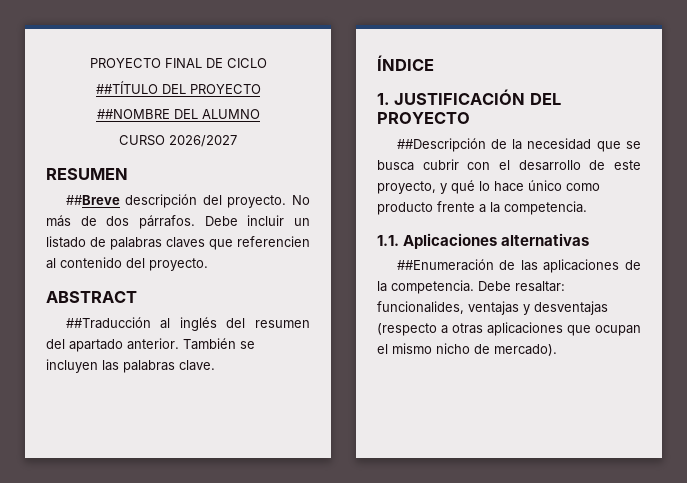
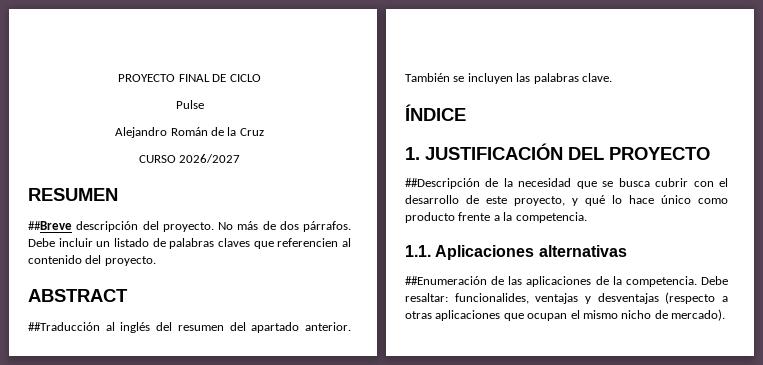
[95,81,261,94] [96,109,260,119] ##TÍTULO DEL PROYECTO // ##NOMBRE DEL ALUMNO -> [175,100,204,109] [115,127,264,138] Pulse // Alejandro Román de la Cruz

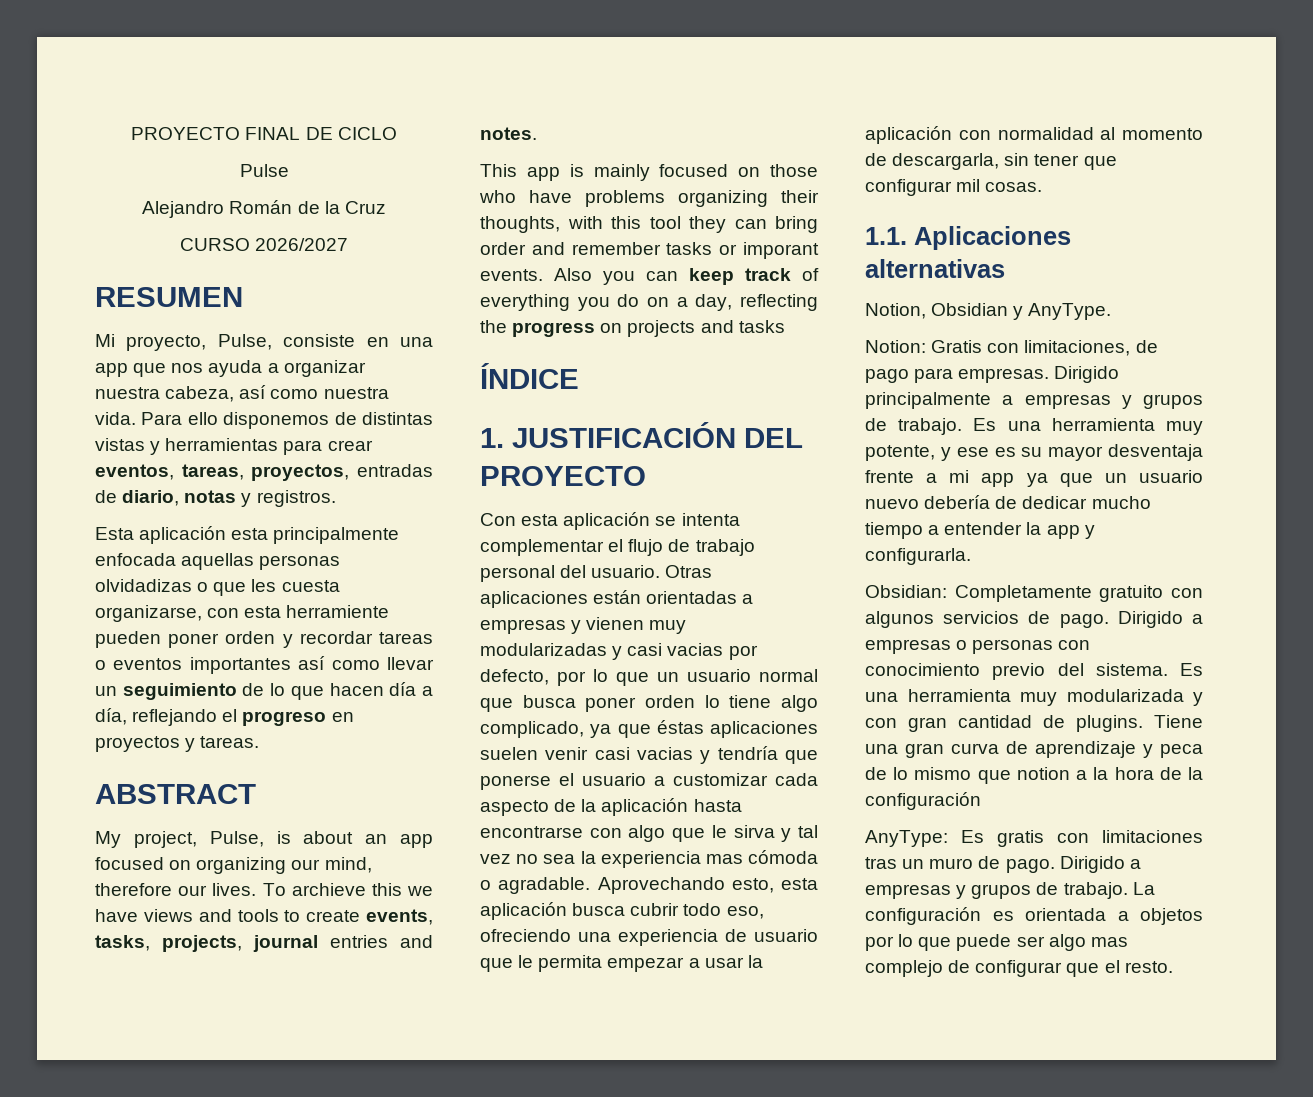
[28,221,351,232] [28,238,351,249] [28,255,156,266] [28,289,128,302] [28,322,352,333] [405,73,612,84] ##Breve descripción del proyecto. No más de dos párrafos. Debe incluir un listado de palabras claves que referencien al contenido del proyecto. // ABSTRACT // ##Traducción al inglés del resumen del apartado anterior. También se incluyen las palabras clave. -> [95,334,433,351] [95,360,366,377] [95,385,389,402] [95,412,433,429] [95,438,373,455] [95,464,434,481] [95,490,336,507] [95,526,400,544] [95,553,341,570] [95,579,340,596] [95,605,390,622] [95,631,434,648] [95,656,434,674] [95,682,434,700] [95,708,354,726] [95,736,260,752] [95,784,256,804] [95,831,433,848] [95,857,372,874] [95,883,433,896] [95,909,433,925] [95,935,433,952] [480,127,537,140] [480,164,818,181] [479,190,819,207] [480,216,818,233] [480,242,819,259] [480,268,819,285] [480,294,818,311] [480,320,785,337] Mi proyecto, Pulse, consiste en una app que nos ayuda a organizar nuestra cabeza, así como nuestra vida. Para ello disponemos de distintas vistas y herramientas para crear eventos, tareas, proyectos, entradas de diario, notas y registros. // Esta aplicación esta principalmente enfocada aquellas personas olvidadizas o que les cuesta organizarse, con esta herramiente pueden poner orden y recordar tareas o eventos importantes así como llevar un seguimiento de lo que hacen día a día, reflejando el progreso en proyectos y tareas. // ABSTRACT // My project, Pulse, is about an app focused on organizing our mind, therefore our lives. To archieve this we have views and tools to create events, tasks, projects, journal entries and notes. // This app is mainly focused on those who have problems organizing their thoughts, with this tool they can bring order and remember tasks or imporant events. Also you can keep track of everything you do on a day, reflecting the progress on projects and tasks
[405,178,728,189] [405,195,728,206] [405,212,587,223] [405,245,627,260] [405,276,728,287] [405,292,728,304] [405,309,725,321] ##Descripción de la necesidad que se busca cubrir con el desarrollo de este proyecto, y qué lo hace único como producto frente a la competencia. // 1.1. Aplicaciones alternativas // ##Enumeración de las aplicaciones de la competencia. Debe resaltar: funcionalides, ventajas y desventajas (respecto a otras aplicaciones que ocupan el mismo nicho de mercado). -> [480,512,740,530] [480,539,755,556] [480,565,713,582] [480,590,754,608] [480,617,687,634] [480,643,758,660] [480,669,818,686] [480,695,818,712] [480,720,818,738] [480,746,818,764] [480,773,818,790] [480,798,742,816] [480,825,818,842] [480,850,818,868] [480,877,818,894] [480,902,764,920] [480,929,818,946] [480,955,763,972] [865,126,1203,144] [865,153,1117,170] [865,179,1043,196] [865,226,1071,250] [865,259,1005,278] [865,303,1112,320] [865,340,1158,356] [865,366,1120,383] [865,392,1203,409] [865,418,1203,435] [865,444,1203,461] [865,470,1203,487] [865,495,1151,509] [865,522,1095,539] [865,548,971,565] [865,585,1203,602] [865,611,1203,628] [865,639,1091,654] [865,663,1203,680] [865,689,1203,706] [865,715,1203,732] [865,741,1203,758] [865,767,1203,784] [865,792,981,810] [865,830,1203,847] [865,856,1141,873] [865,882,1155,899] [865,907,1203,925] [865,934,1128,951] [865,960,1173,977] Con esta aplicación se intenta complementar el flujo de trabajo personal del usuario. Otras aplicaciones están orientadas a empresas y vienen muy modularizadas y casi vacias por defecto, por lo que un usuario normal que busca poner orden lo tiene algo complicado, ya que éstas aplicaciones suelen venir casi vacias y tendría que ponerse el usuario a customizar cada aspecto de la aplicación hasta encontrarse con algo que le sirva y tal vez no sea la experiencia mas cómoda o agradable. Aprovechando esto, esta aplicación busca cubrir todo eso, ofreciendo una experiencia de usuario que le permita empezar a usar la aplicación con normalidad al momento de descargarla, sin tener que configurar mil cosas. // 1.1. Aplicaciones alternativas // Notion, Obsidian y AnyType. // Notion: Gratis con limitaciones, de pago para empresas. Dirigido principalmente a empresas y grupos de trabajo. Es una herramienta muy potente, y ese es su mayor desventaja frente a mi app ya que un usuario nuevo debería de dedicar mucho tiempo a entender la app y configurarla. // Obsidian: Completamente gratuito con algunos servicios de pago. Dirigido a empresas o personas con conocimiento previo del sistema. Es una herramienta muy modularizada y con gran cantidad de plugins. Tiene una gran curva de aprendizaje y peca de lo mismo que notion a la hora de la configuración // AnyType: Es gratis con limitaciones tras un muro de pago. Dirigido a empresas y grupos de trabajo. La configuración es orientada a objetos por lo que puede ser algo mas complejo de configurar que el resto.

